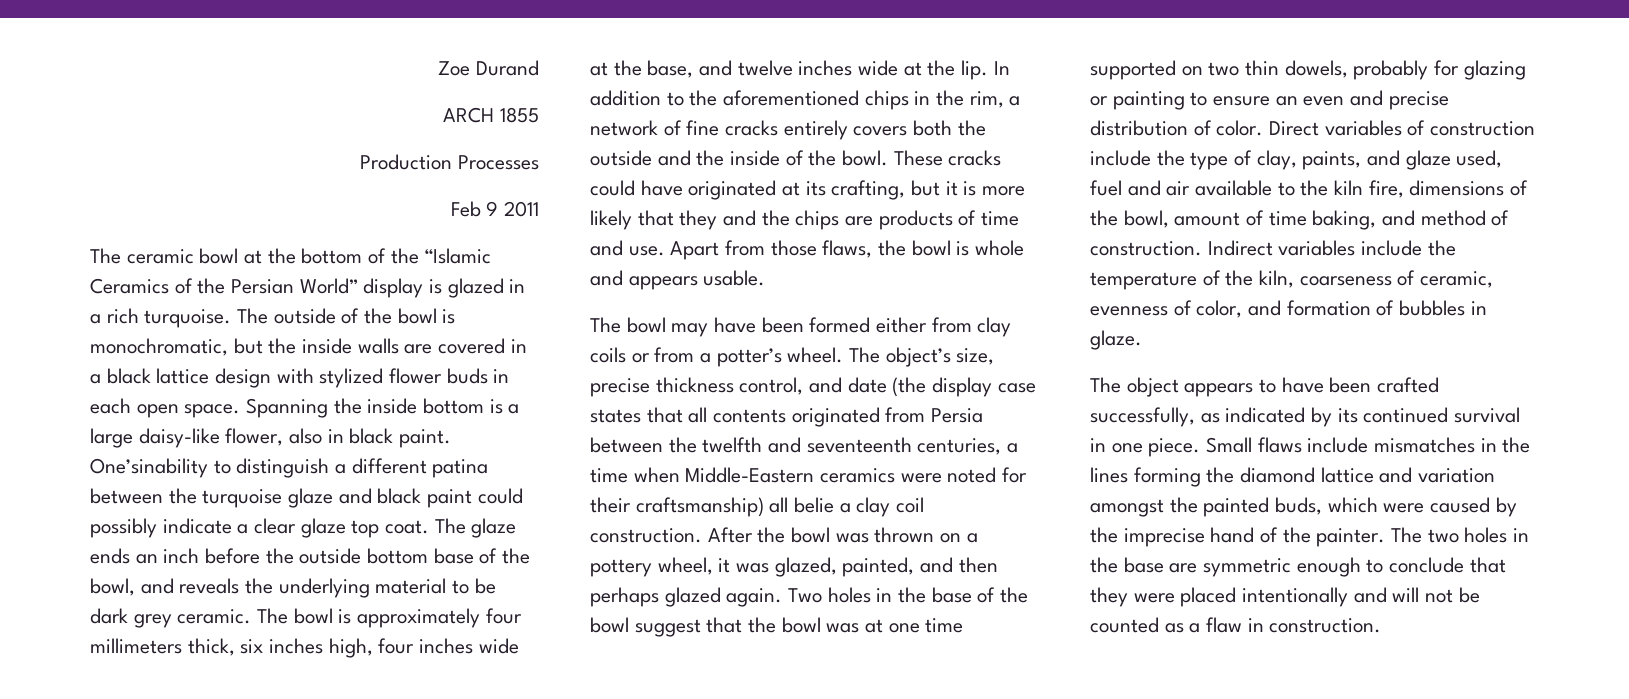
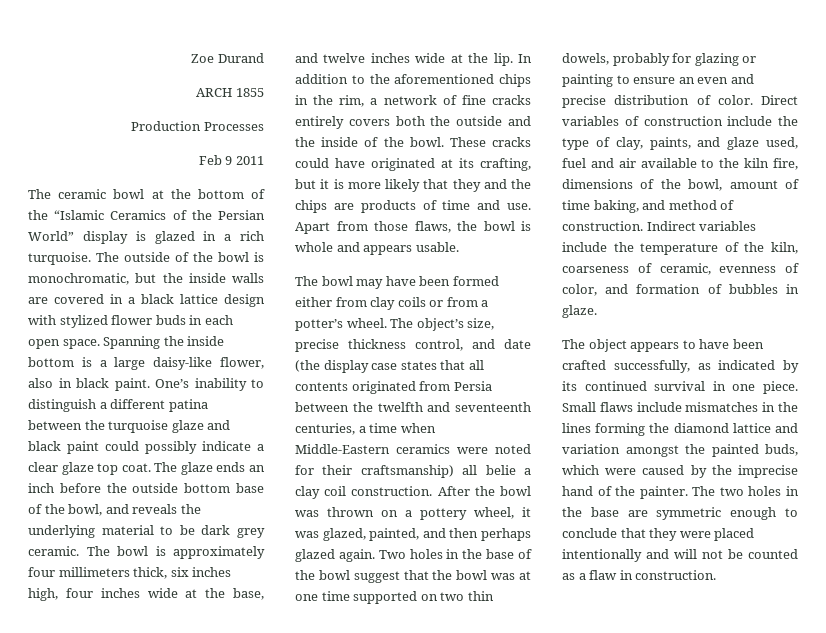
[90,458,208,478] One’sinability -> [155,378,247,391] One’s inability

